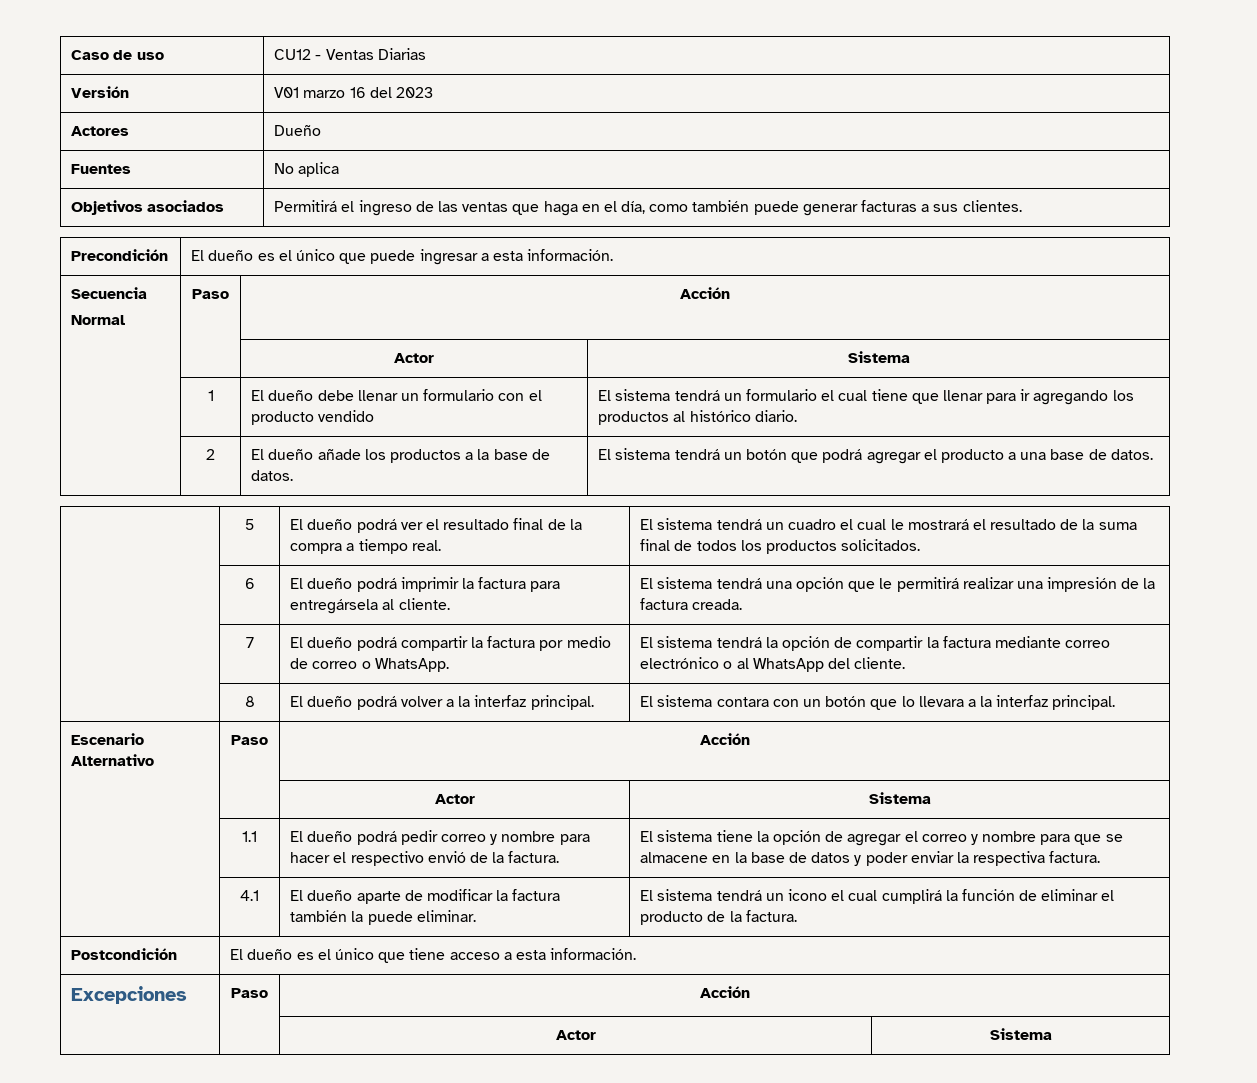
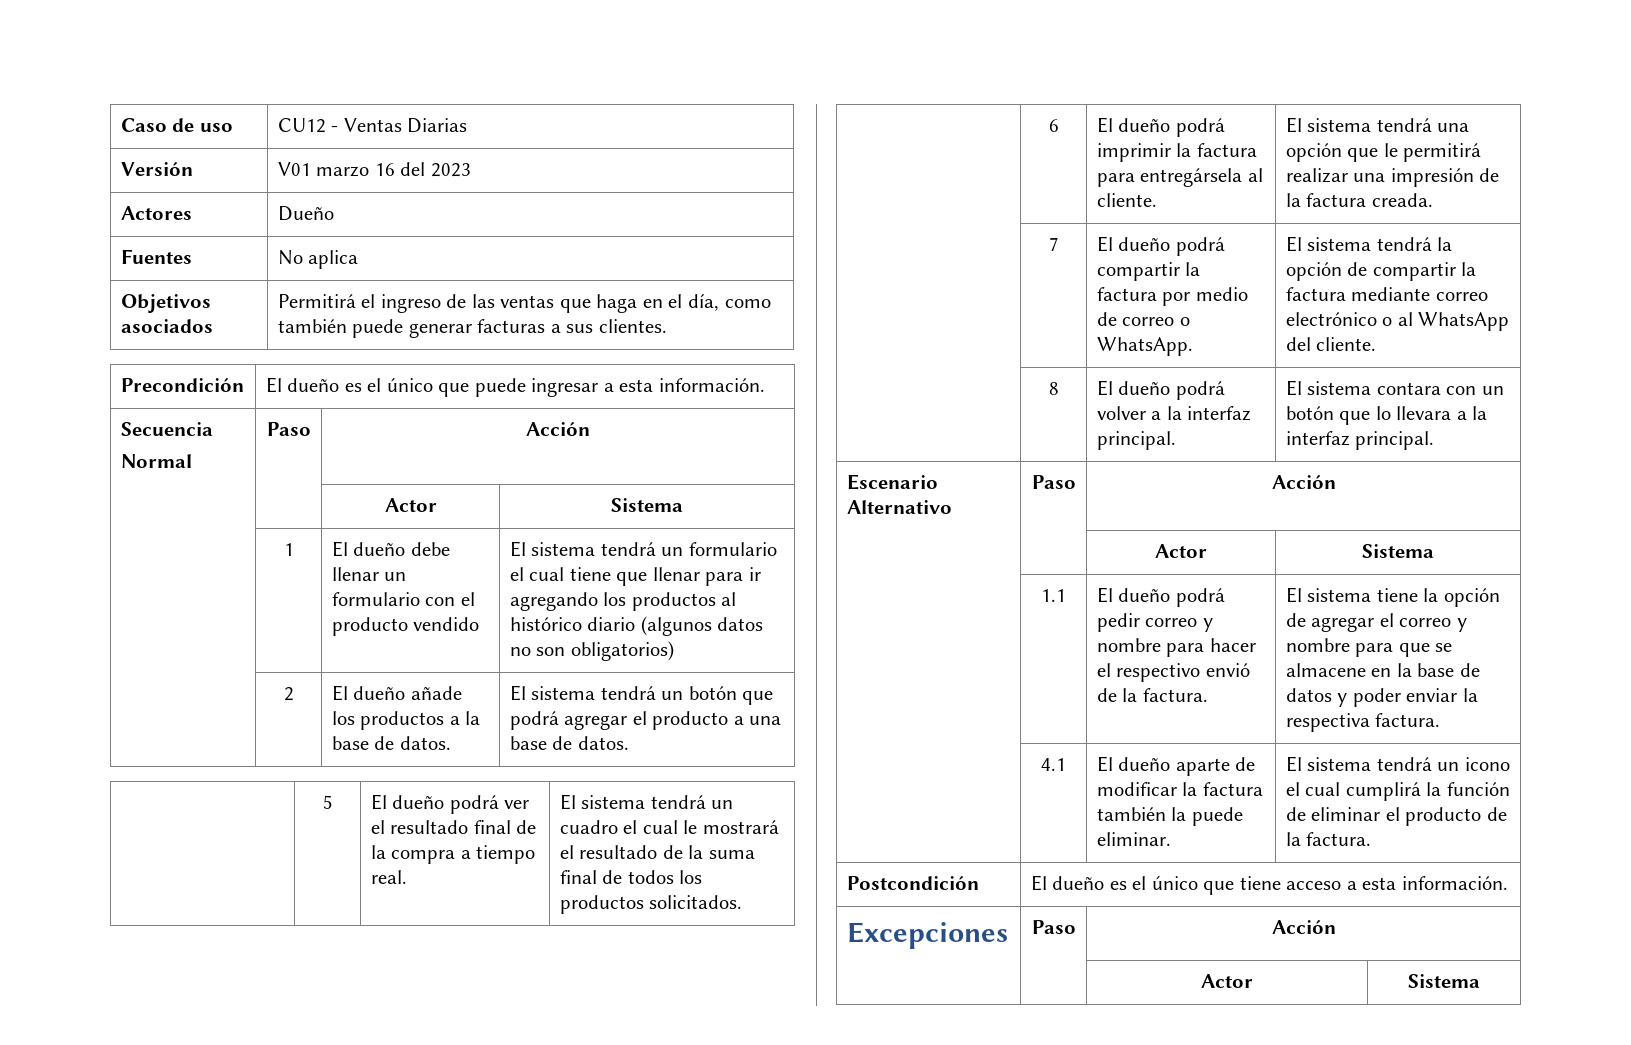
[754,410,797,422] diario. -> [587,616,764,636] [509,641,674,661] diario (algunos datos no son obligatorios)

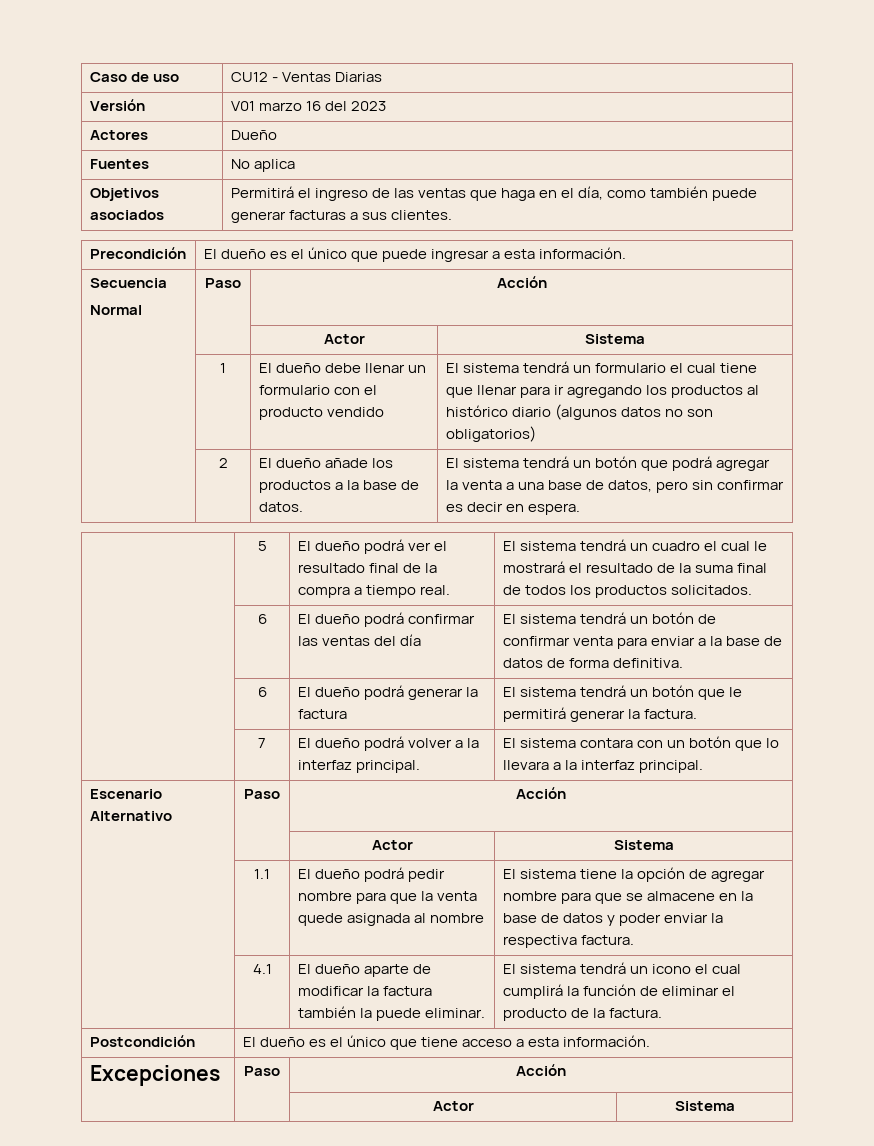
[632,711,729,730] el producto -> [445,480,502,490] la venta
[577,736,629,750] datos. -> [608,480,785,493] [445,502,580,515] datos, pero sin confirmar es decir en espera.
[1096,143,1257,162] [1096,168,1263,187] [1096,193,1157,207] [1285,117,1470,133] [1285,143,1482,162] [1285,168,1500,187] [1285,193,1433,207] [1048,237,1059,251] [1096,236,1225,256] [1096,262,1201,281] [1096,287,1248,306] [1096,312,1190,326] [1096,337,1193,356] [1285,236,1453,252] [1285,262,1477,281] [1285,287,1488,301] [1285,312,1510,331] [1285,337,1377,351] [1048,382,1059,395] imprimir la factura para entregársela al cliente. | El sistema tendrá una opción que le permitirá realizar una impresión de la factura creada. // | 7 | El dueño podrá compartir la factura por medio de correo o WhatsApp. | El sistema tendrá la opción de compartir la factura mediante correo electrónico o al WhatsApp del cliente. // | 8 -> [407,614,475,624] [297,634,421,646] [502,612,717,624] [502,636,783,649] [502,658,683,668] [257,687,267,697] [297,685,478,700] [297,709,347,719] [502,685,743,700] [502,707,697,722] [258,738,266,748] confirmar las ventas del día | El sistema tendrá un botón de confirmar venta para enviar a la base de datos de forma definitiva. // | 6 | El dueño podrá generar la factura | El sistema tendrá un botón que le permitirá generar la factura. // | 7
[1145,618,1213,632] [1096,638,1256,657] [1096,663,1250,682] [1096,688,1208,702] correo y nombre para hacer el respectivo envió de la factura. -> [297,891,477,904] [297,913,484,926] nombre para que la venta quede asignada al nombre
[1379,613,1467,632] el correo y -> (766, 876) none

